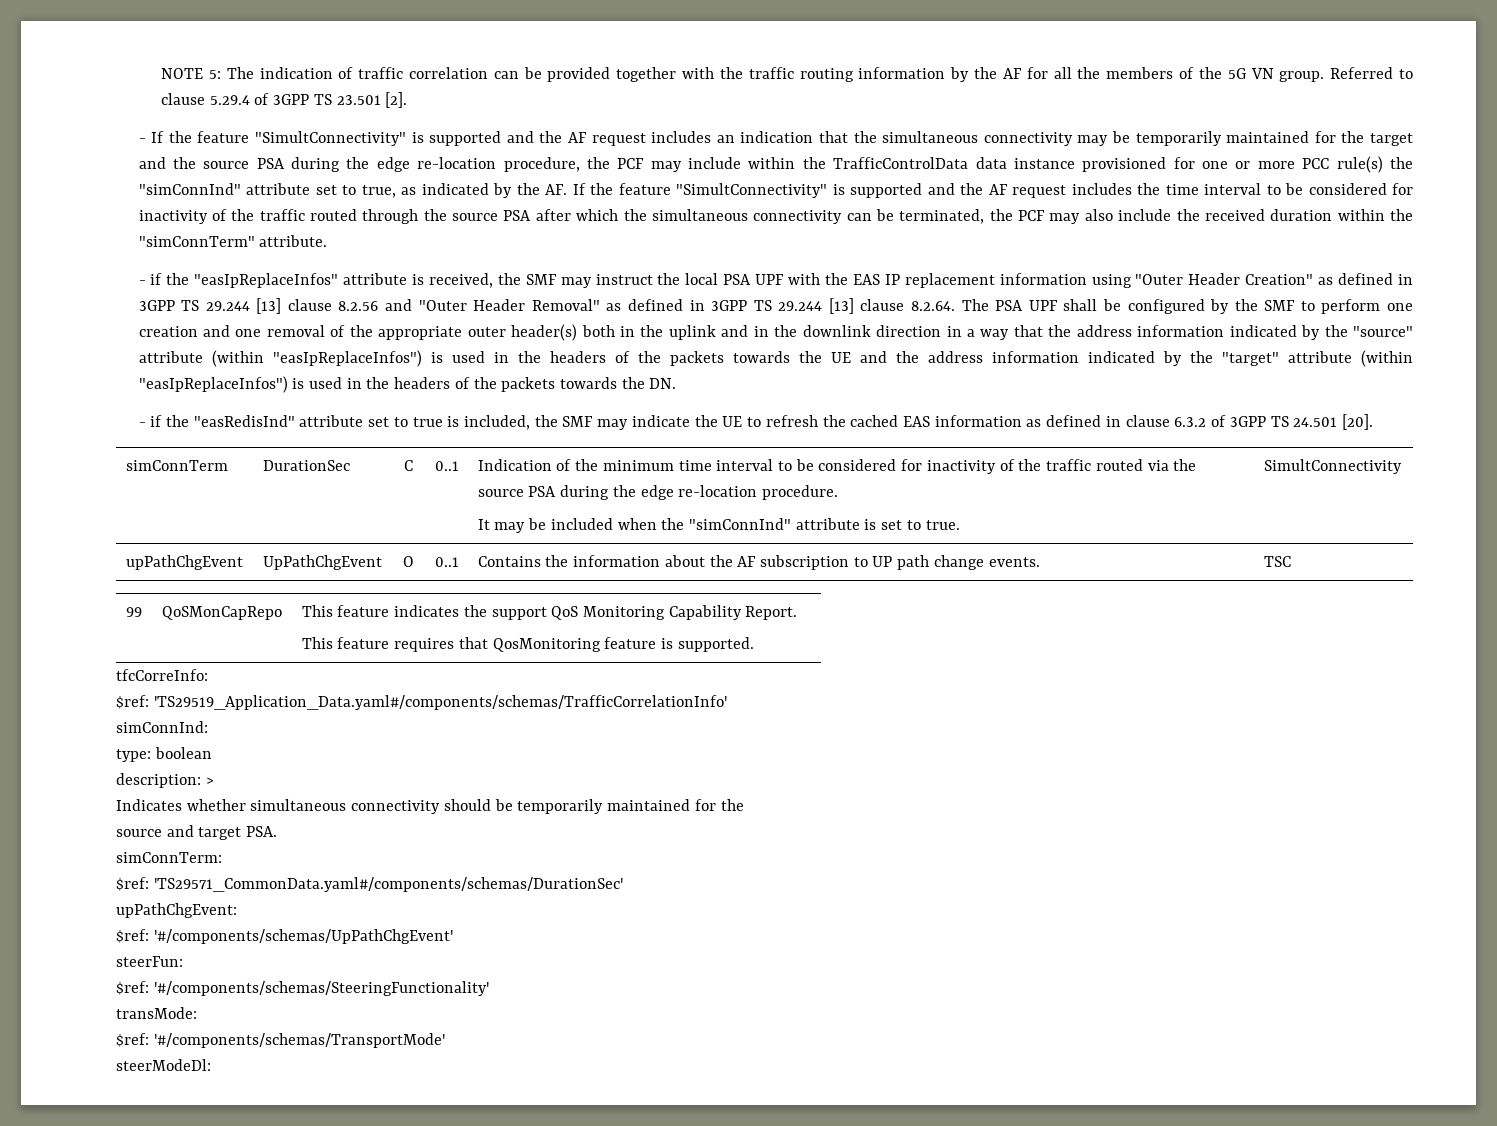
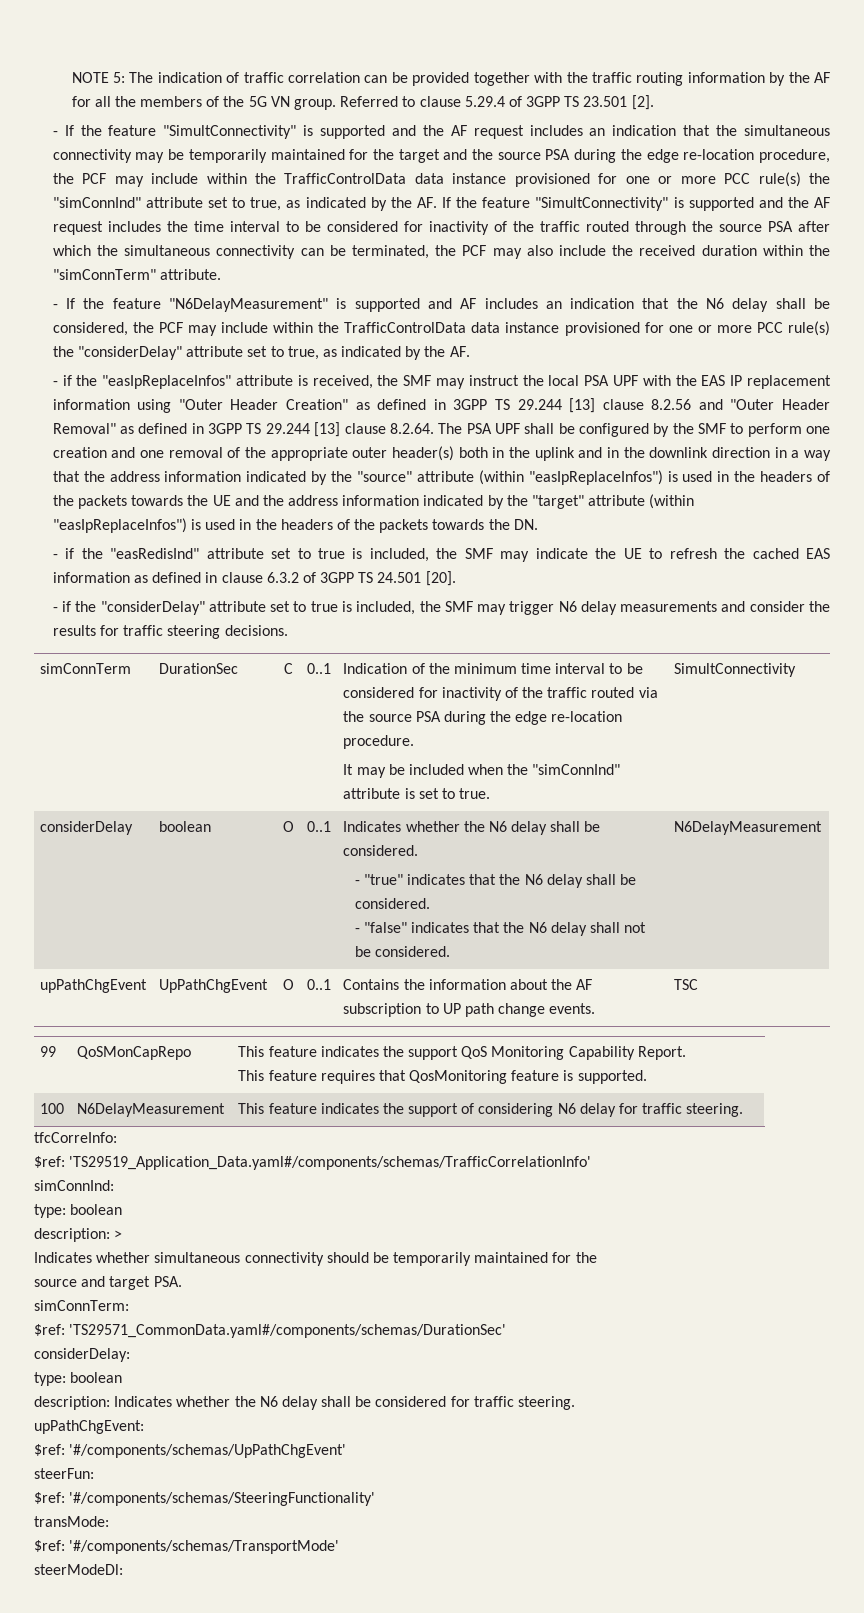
(328, 241) none -> [52,298,831,312] [52,321,831,336] [52,346,470,360] // - If the feature "N6DelayMeasurement" is supported and AF includes an indication that the N6 delay shall be considered, the PCF may include within the TrafficControlData data instance provisioned for one or more PCC rule(s) the "considerDelay" attribute set to true, as indicated by the AF.
(1373, 422) none -> [52,601,830,615] [52,625,288,639] // - if the "considerDelay" attribute set to true is included, the SMF may trigger N6 delay measurements and consider the results for traffic steering decisions.
(1402, 466) none -> [40,821,134,835] [159,821,212,832] [282,821,294,832] [307,821,331,832] [343,821,601,835] [343,845,419,856] [354,874,637,888] [354,898,430,909] [354,922,647,936] [354,946,450,957] [674,821,823,835] // considerDelay | boolean | O | 0..1 | Indicates whether the N6 delay shall be considered. // - "true" indicates that the N6 delay shall be considered. // - "false" indicates that the N6 delay shall not be considered. | N6DelayMeasurement
(754, 644) none -> [40,1103,65,1114] [77,1103,226,1117] [238,1103,744,1117] // 100 | N6DelayMeasurement | This feature indicates the support of considering N6 delay for traffic steering.
(623, 884) none -> [34,1348,130,1362] [34,1372,123,1386] [34,1396,576,1410] // considerDelay: // type: boolean // description: Indicates whether the N6 delay shall be considered for traffic steering.

